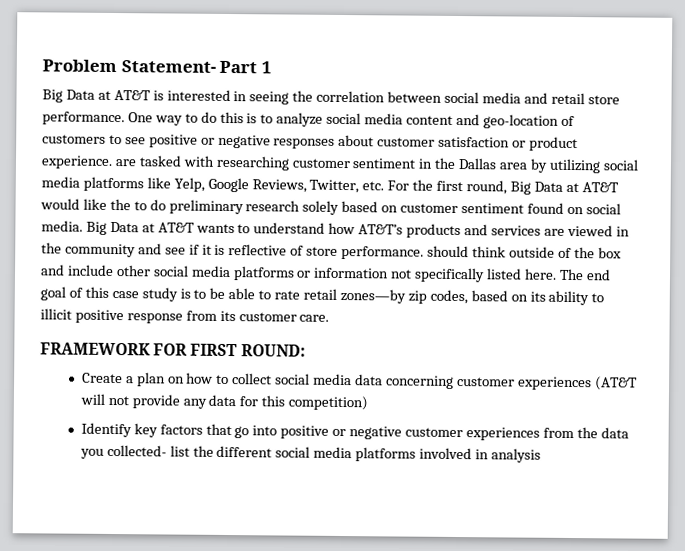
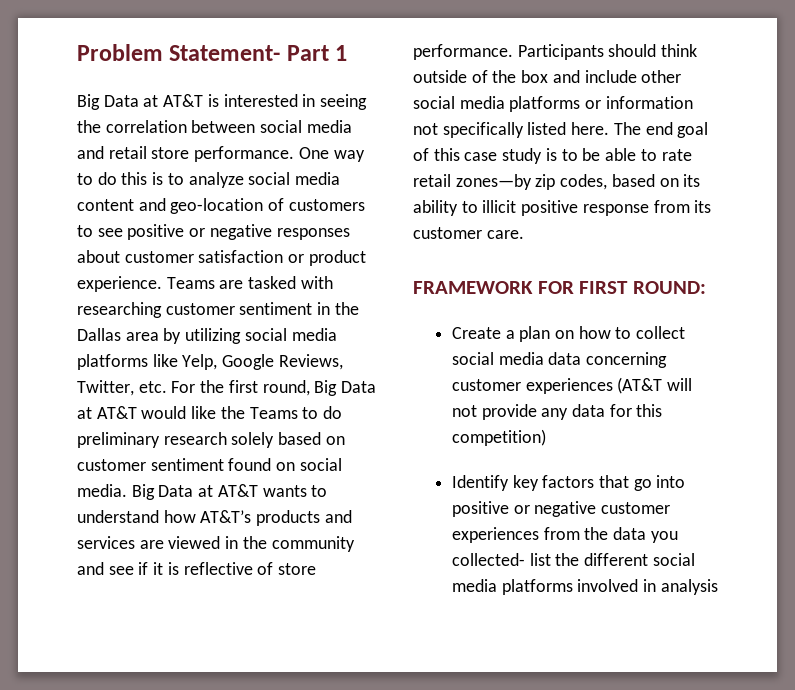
(113, 162) none -> [166,277,215,289] Teams
(131, 204) none -> [249,407,298,419] Teams
(425, 252) none -> [517,44,604,60] Participants

